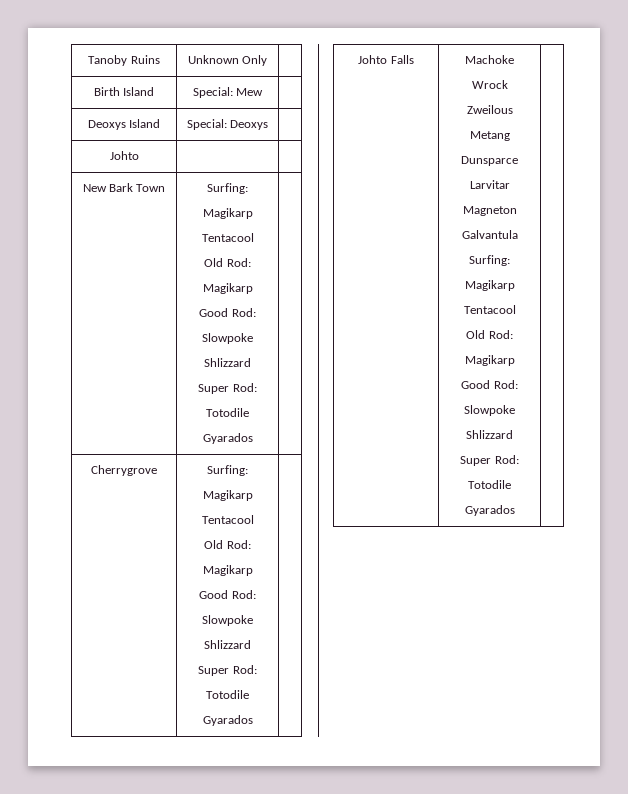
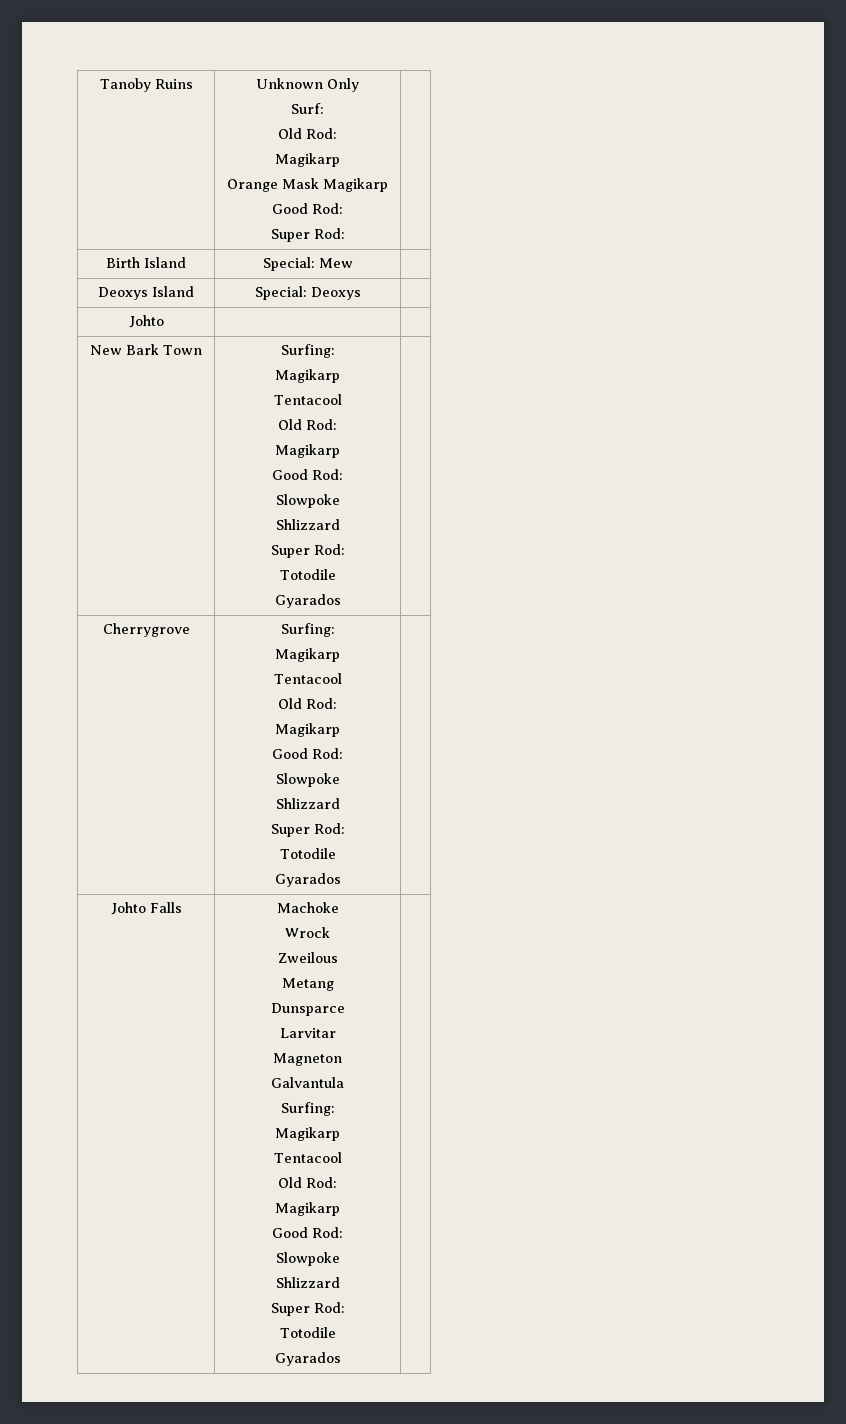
(268, 60) none -> [291,103,324,114] [278,128,337,139] [275,153,340,167] [227,178,388,192] [272,203,343,214] [270,228,345,242] // Surf: // Old Rod: // Magikarp // Orange Mask Magikarp // Good Rod: // Super Rod:

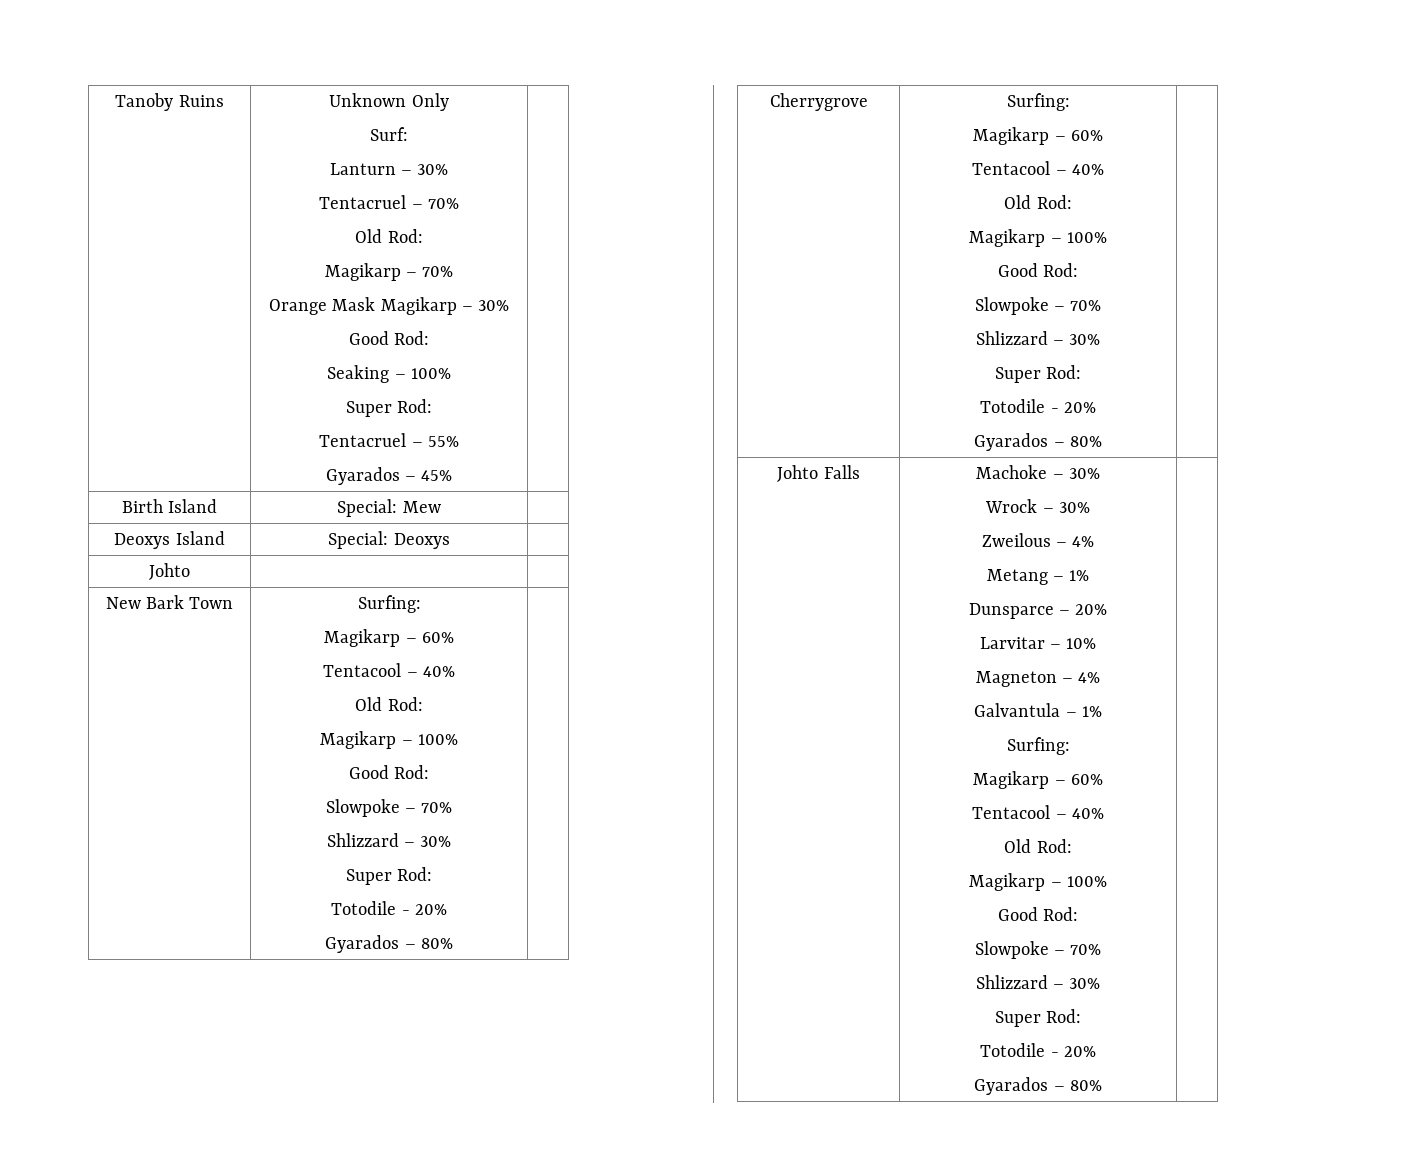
[278,128,337,139] [275,153,340,167] // Old Rod: // Magikarp -> [329,163,449,175] [319,195,459,209] [355,229,423,243] [324,263,454,281] // Lanturn – 30% // Tentacruel – 70% // Old Rod: // Magikarp – 70%
[272,203,343,214] [270,228,345,242] // Good Rod: // Super Rod: -> [461,300,510,311] [348,331,430,345] [327,365,451,383] [345,399,433,417] [319,433,459,447] [325,467,453,485] – 30% // Good Rod: // Seaking – 100% // Super Rod: // Tentacruel – 55% // Gyarados – 45%
[273,394,342,405] [278,419,337,430] [275,444,340,458] [272,469,343,480] [275,494,340,508] [275,519,340,530] [270,544,345,558] [279,569,336,580] [274,594,341,608] // Tentacool // Old Rod: // Magikarp // Good Rod: // Slowpoke // Shlizzard // Super Rod: // Totodile // Gyarados -> [405,632,454,643] [323,663,455,677] [355,697,423,711] [320,731,458,749] [348,765,430,779] [325,799,453,817] [326,833,452,847] [345,867,433,885] [331,901,447,915] [325,935,453,953] – 60% // Tentacool – 40% // Old Rod: // Magikarp – 100% // Good Rod: // Slowpoke – 70% // Shlizzard – 30% // Super Rod: // Totodile - 20% // Gyarados – 80%
[273,673,342,684] [278,698,337,709] [275,723,340,737] [272,748,343,759] [275,773,340,787] [275,798,340,809] [270,823,345,837] [279,848,336,859] [274,873,341,887] // Tentacool // Old Rod: // Magikarp // Good Rod: // Slowpoke // Shlizzard // Super Rod: // Totodile // Gyarados -> [1054,130,1103,141] [972,161,1104,175] [1004,195,1072,209] [969,229,1107,247] [997,263,1079,277] [974,297,1102,315] [975,331,1101,345] [994,365,1082,383] [980,399,1096,413] [974,433,1102,451] – 60% // Tentacool – 40% // Old Rod: // Magikarp – 100% // Good Rod: // Slowpoke – 70% // Shlizzard – 30% // Super Rod: // Totodile - 20% // Gyarados – 80%
(339, 907) none -> [1052,468,1100,479] – 30%
(330, 932) none -> [1042,502,1090,513] – 30%
(338, 957) none -> [1056,536,1095,547] – 4%
(334, 984) none -> [1053,570,1090,581] – 1%
(345, 1009) none -> [1059,604,1108,615] – 20%
(336, 1033) none -> [1050,638,1097,649] – 10%
(342, 1059) none -> [1062,672,1101,683] – 4%
[280,1102,335,1116] [275,1127,340,1141] [273,1152,342,1163] [278,1177,337,1188] [275,1202,340,1216] [272,1227,343,1238] [275,1252,340,1266] [275,1277,340,1288] [270,1302,345,1316] [279,1327,336,1338] [274,1352,341,1366] // Surfing: // Magikarp // Tentacool // Old Rod: // Magikarp // Good Rod: // Slowpoke // Shlizzard // Super Rod: // Totodile // Gyarados -> [1065,706,1102,717] [1006,737,1070,755] [973,771,1103,789] [972,805,1104,819] [1004,839,1072,853] [969,873,1107,891] [997,907,1079,921] [974,941,1102,959] [975,975,1101,989] [994,1009,1082,1027] [980,1043,1096,1057] [974,1077,1102,1095] – 1% // Surfing: // Magikarp – 60% // Tentacool – 40% // Old Rod: // Magikarp – 100% // Good Rod: // Slowpoke – 70% // Shlizzard – 30% // Super Rod: // Totodile - 20% // Gyarados – 80%

